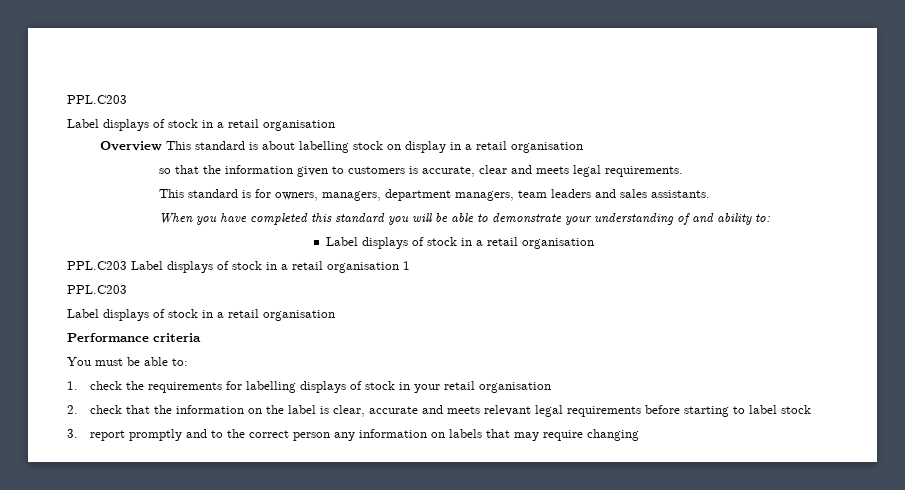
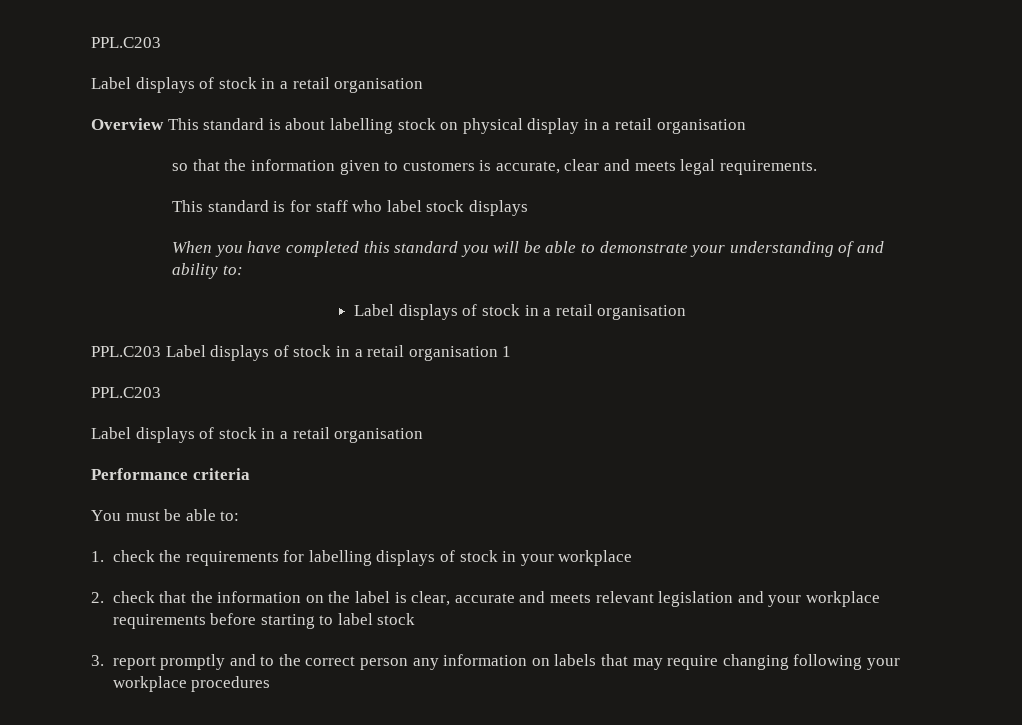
(401, 147) none -> [462,118,523,134] physical
[274,189,710,201] owners, managers, department managers, team leaders and sales assistants. -> [315,200,528,216] staff who label stock displays
[443,381,551,393] retail organisation -> [558,550,633,566] workplace
[534,405,563,417] legal -> [658,591,880,607] legislation and your workplace
(639, 435) none -> [793,654,900,670] [112,676,271,692] following your workplace procedures

